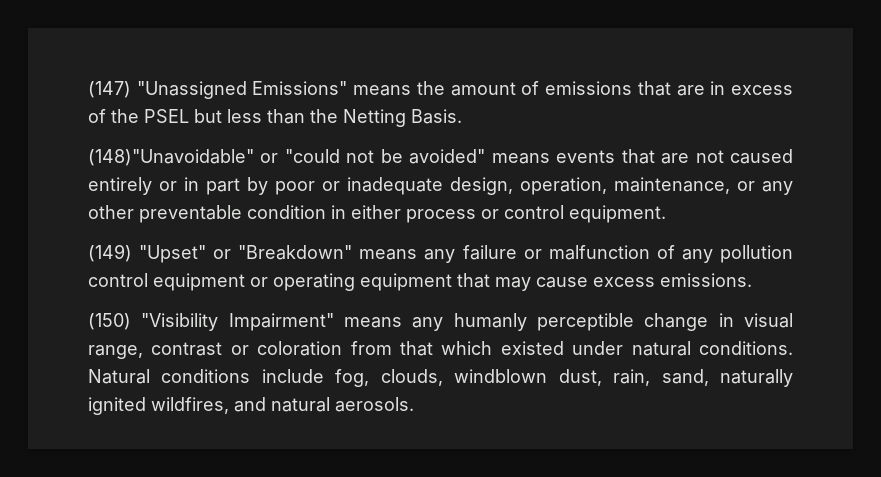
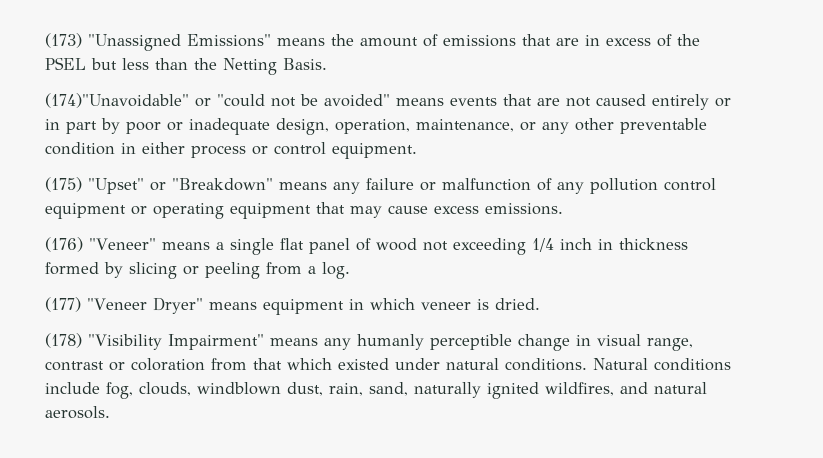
[88,81,131,98] (147) -> [45,33,82,48] (173)
[88,149,254,166] (148)"Unavoidable" -> [45,93,189,108] (174)"Unavoidable"
[88,244,132,262] (149) -> [45,177,82,192] (175)
[88,313,131,330] (150) -> [45,237,688,255] [45,262,350,279] [45,297,540,315] [45,333,82,348] (176) "Veneer" means a single flat panel of wood not exceeding 1/4 inch in thickness formed by slicing or peeling from a log. // (177) "Veneer Dryer" means equipment in which veneer is dried. // (178)

